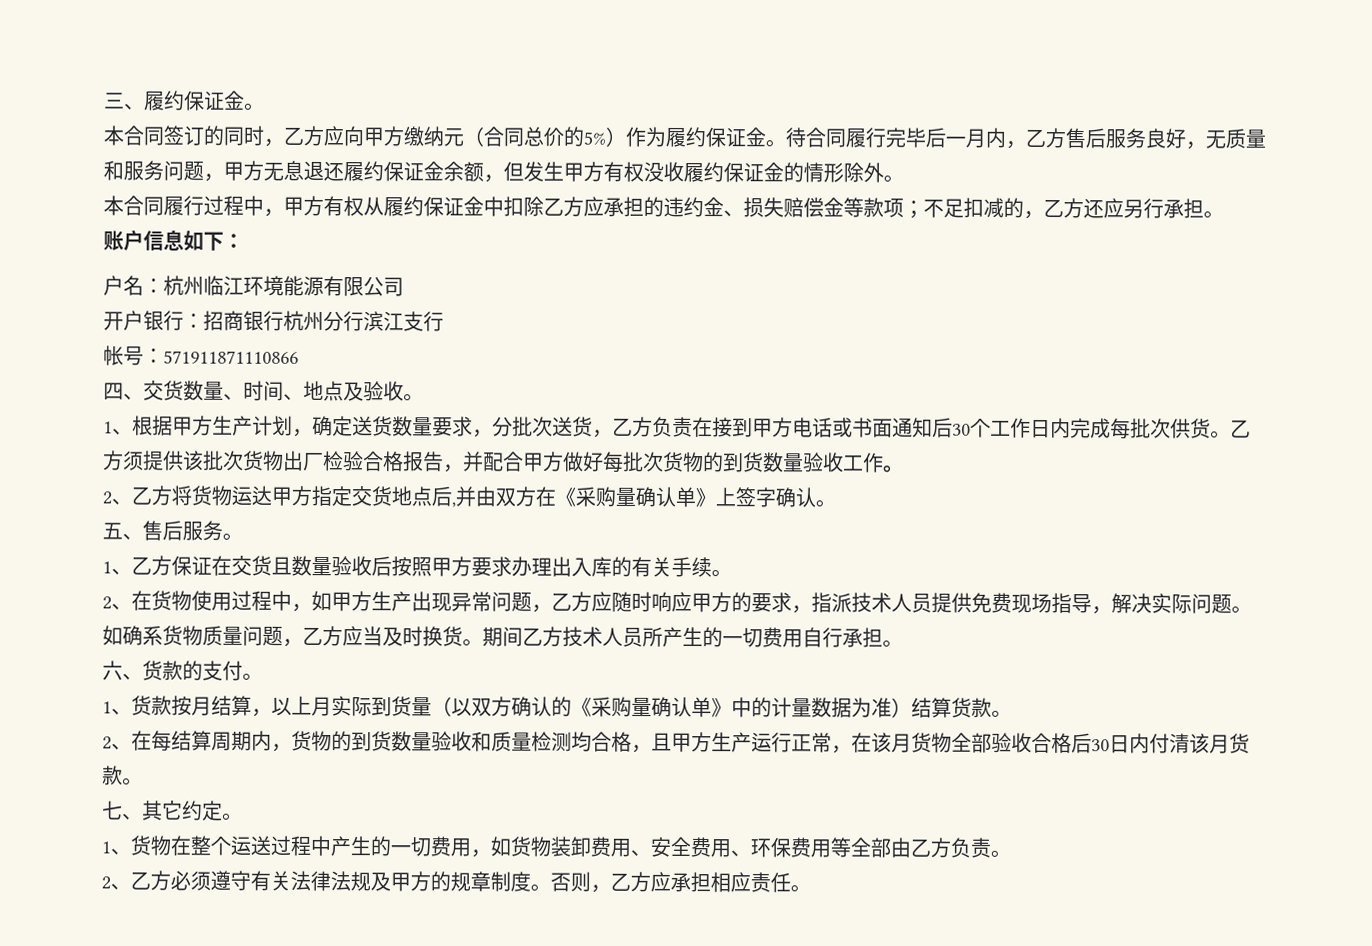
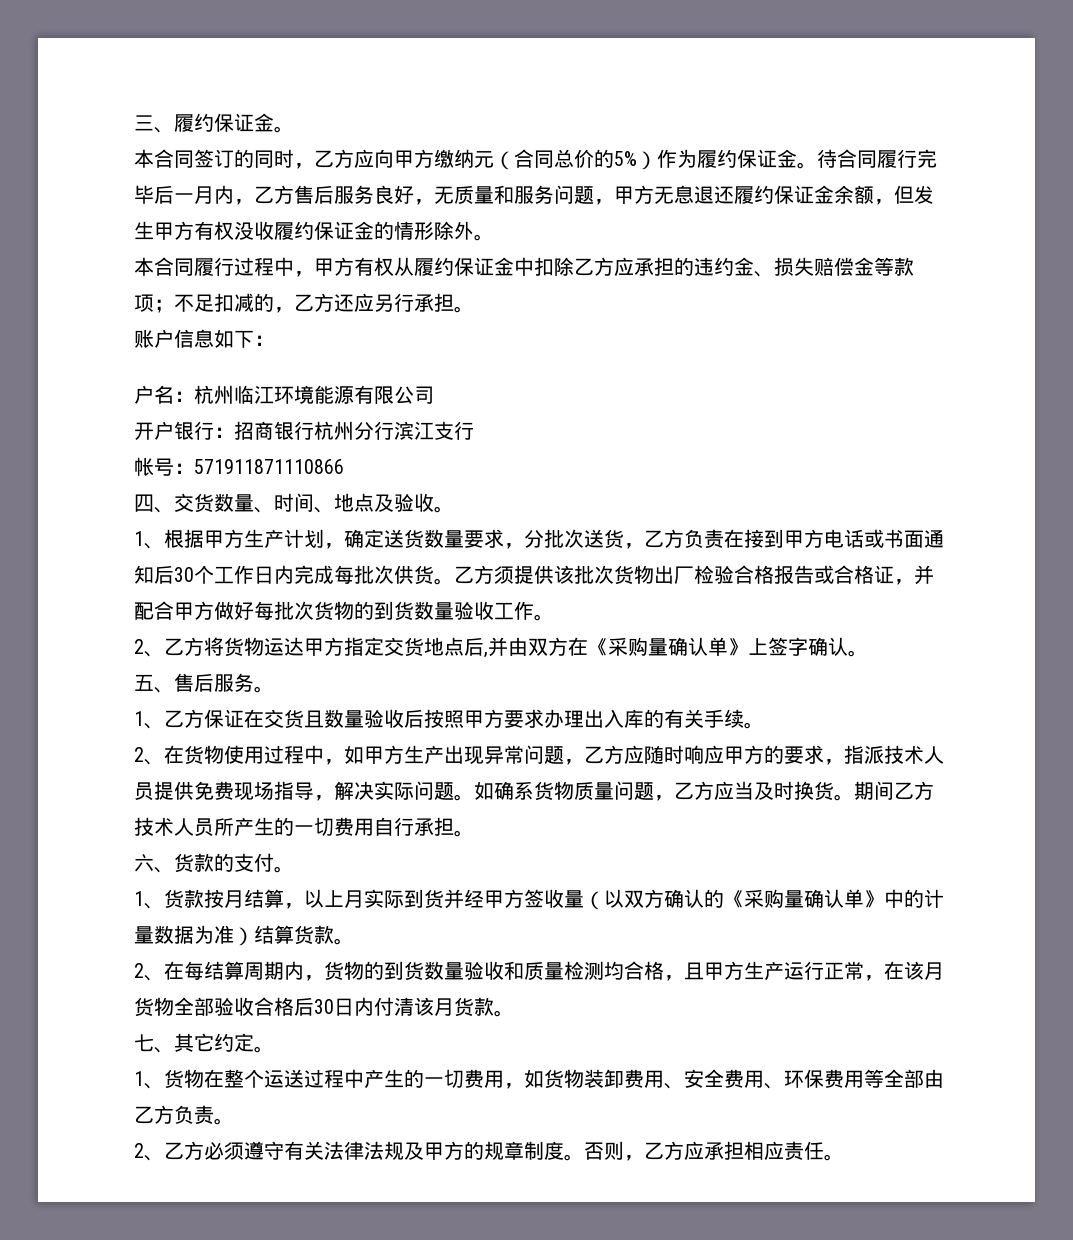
(444, 461) none -> [814,565,894,584] 或合格证
(412, 706) none -> [444,889,564,909] 并经甲方签收

